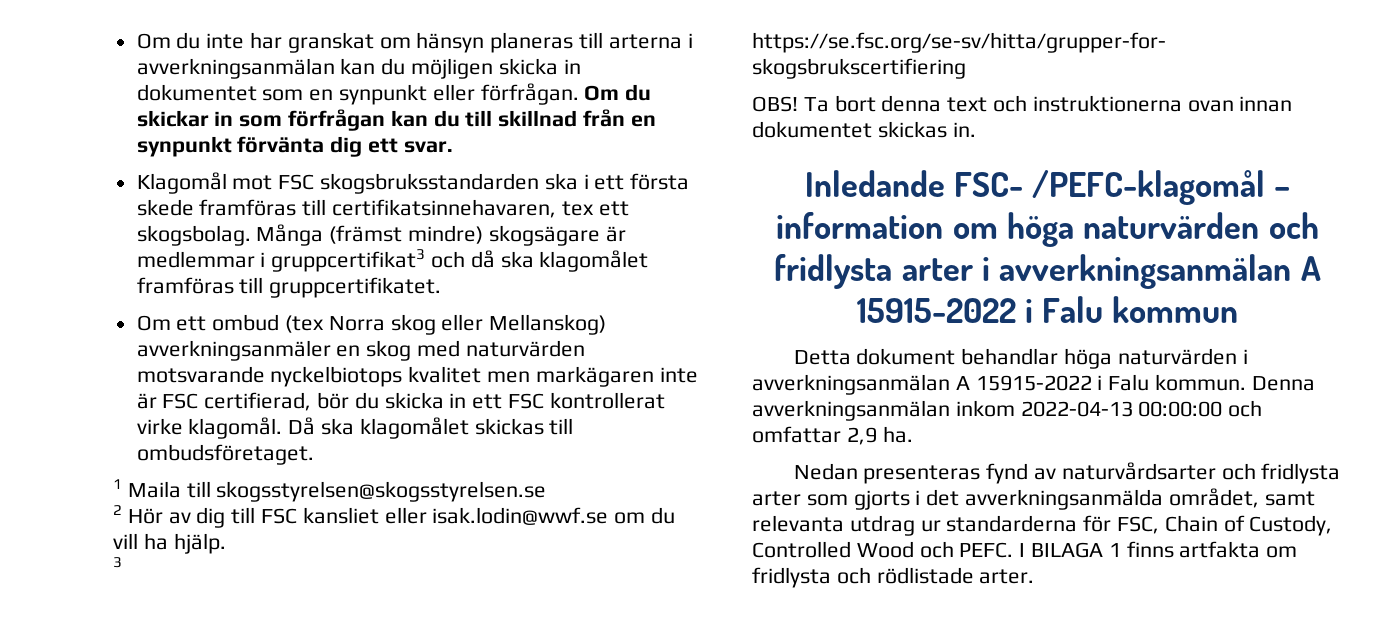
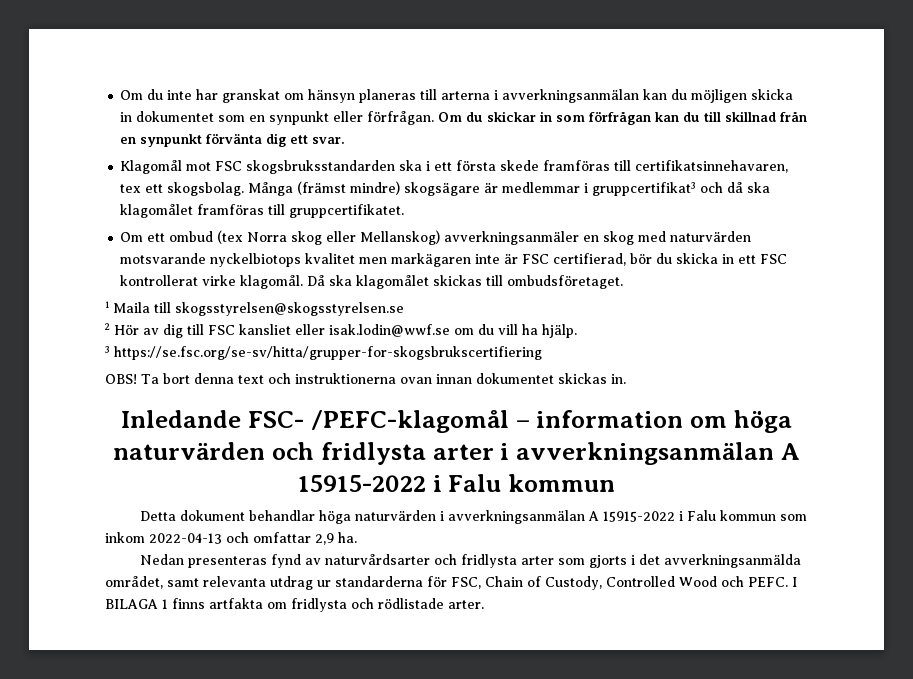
[1155,374,1315,391] [752,400,950,421] kommun. Denna avverkningsanmälan -> [719,510,807,521] kommun som
[1138,401,1223,417] 00:00:00 -> (222, 538) none

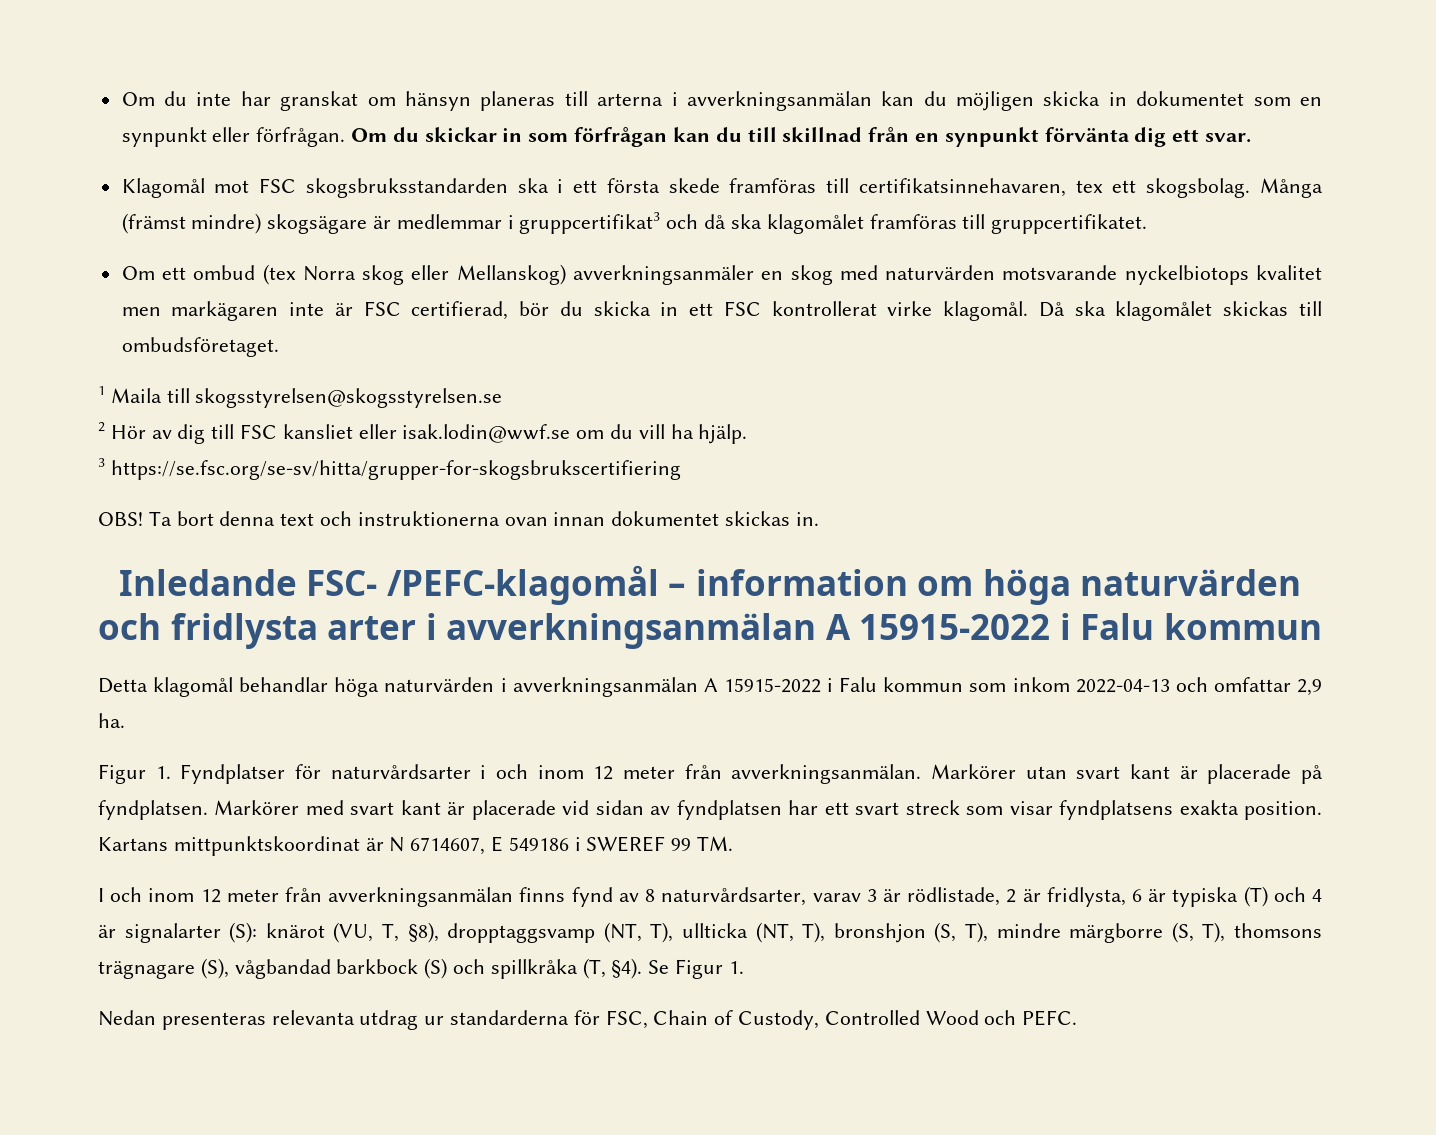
[179,510,245,521] dokument -> [153,677,234,697] klagomål
[139,554,801,568] [105,576,199,589] Nedan presenteras fynd av naturvårdsarter och fridlysta arter som gjorts i det avverkningsanmälda området, samt -> [98,764,1323,784] [98,800,1322,820] [98,836,734,856] [98,886,1322,907] [98,922,1322,943] [98,958,744,979] [98,1010,266,1030] Figur 1. Fyndplatser för naturvårdsarter i och inom 12 meter från avverkningsanmälan. Markörer utan svart kant är placerade på fyndplatsen. Markörer med svart kant är placerade vid sidan av fyndplatsen har ett svart streck som visar fyndplatsens exakta position. Kartans mittpunktskoordinat är N 6714607, E 549186 i SWEREF 99 TM. // I och inom 12 meter från avverkningsanmälan finns fynd av 8 naturvårdsarter, varav 3 är rödlistade, 2 är fridlysta, 6 är typiska (T) och 4 är signalarter (S): knärot (VU, T, §8), dropptaggsvamp (NT, T), ullticka (NT, T), bronshjon (S, T), mindre märgborre (S, T), thomsons trägnagare (S), vågbandad barkbock (S) och spillkråka (T, §4). Se Figur 1. // Nedan presenteras
[792,577,797,587] [105,598,484,612] I BILAGA 1 finns artfakta om fridlysta och rödlistade arter. -> (1078, 1018) none

